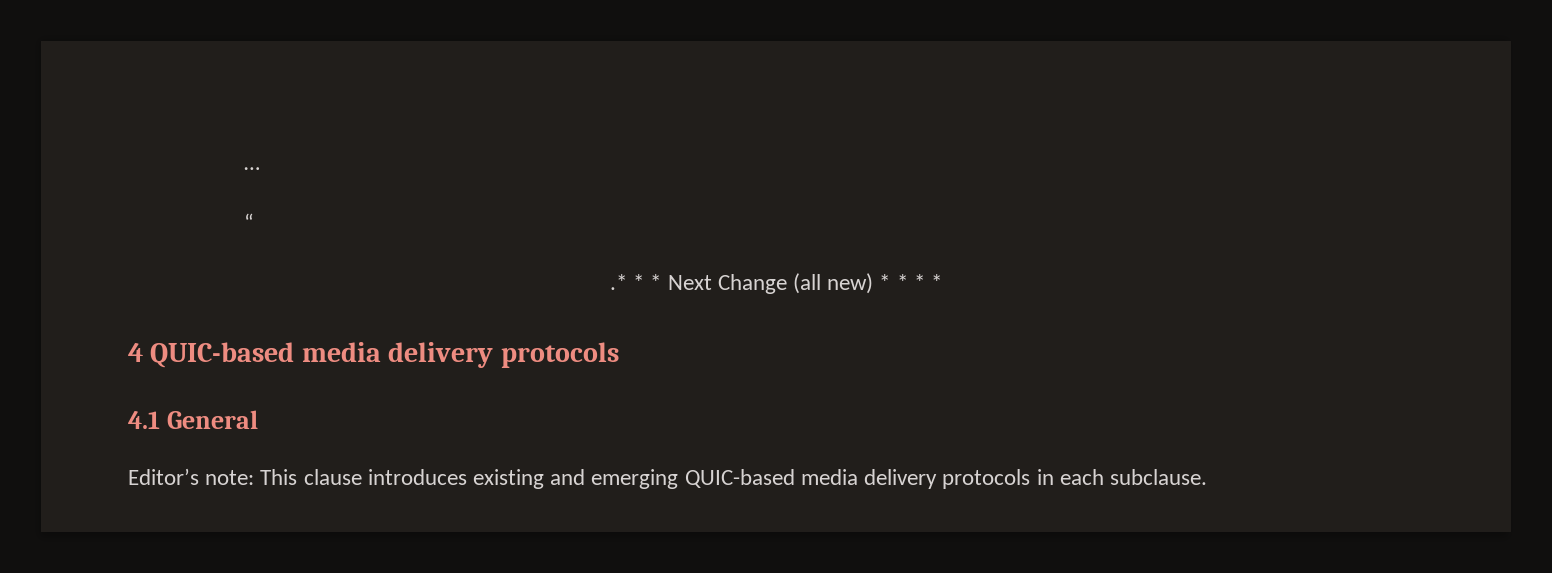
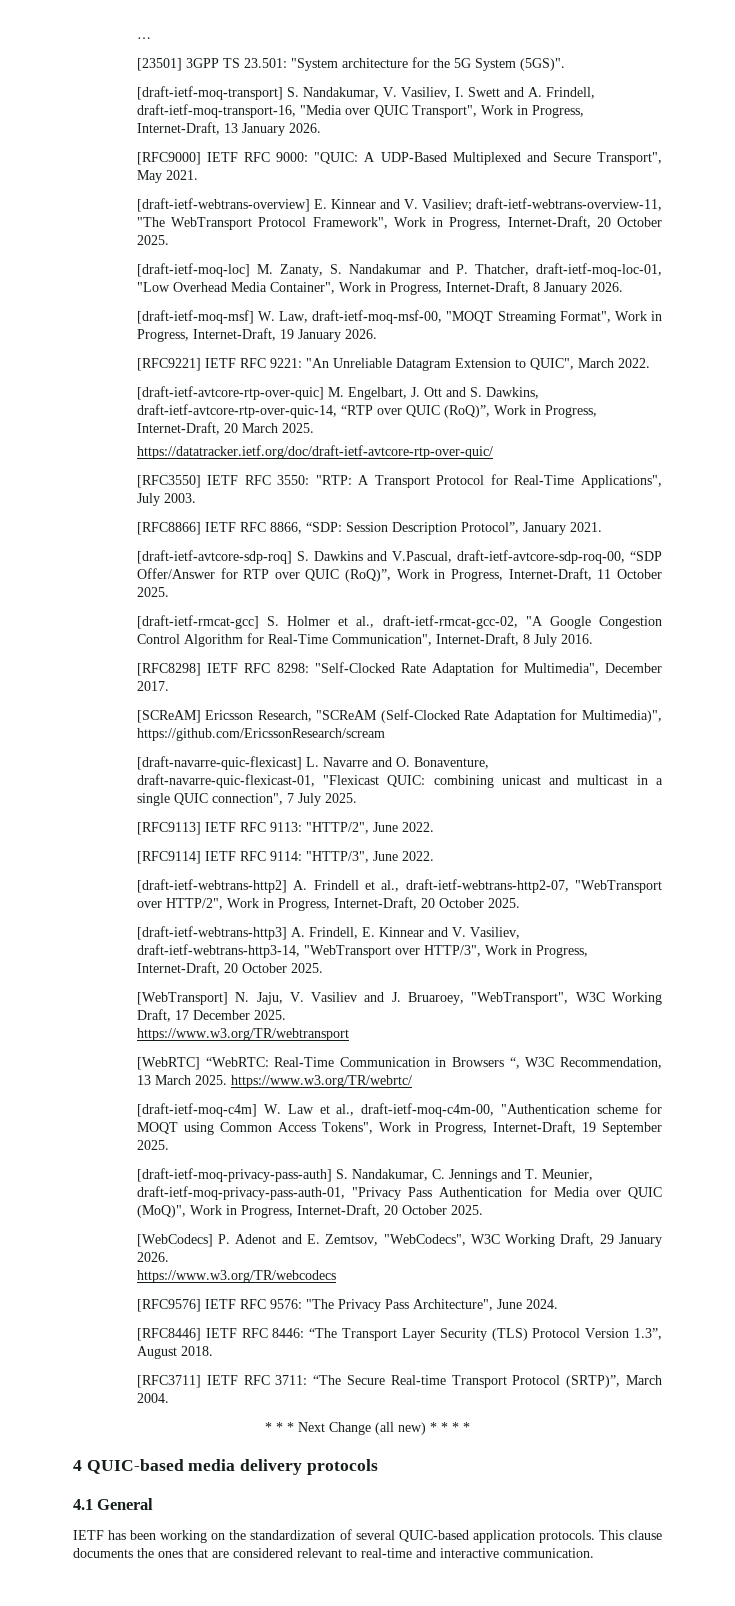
[243,213,254,230] [609,274,627,290] “ // .* -> [136,57,565,71] [136,86,595,100] [136,104,584,118] [136,122,321,136] [136,152,662,165] [136,170,198,183] [136,198,662,212] [136,216,662,230] [136,235,169,245] [136,263,662,277] [136,281,623,295] [136,310,662,324] [136,328,377,342] [136,358,650,371] [136,386,539,400] [136,404,597,418] [136,422,314,435] [136,445,493,459] [136,474,663,488] [136,493,196,506] [136,522,602,535] [136,550,662,564] [136,568,662,582] [136,587,169,597] [136,615,662,629] [136,633,593,647] [136,662,662,676] [136,681,169,691] [136,709,662,723] [136,728,385,741] [136,756,489,770] [136,774,663,788] [136,793,357,806] [136,822,434,835] [136,851,434,864] [136,879,662,893] [136,897,520,911] [136,926,520,940] [136,944,588,958] [136,962,323,975] [136,992,662,1005] [136,1009,286,1022] [136,1028,349,1041] [136,1057,662,1070] [136,1075,412,1088] [136,1103,662,1117] [136,1121,662,1135] [136,1140,169,1150] [136,1168,593,1182] [136,1186,662,1200] [136,1204,483,1218] [136,1233,662,1247] [136,1252,169,1262] [136,1270,336,1283] [136,1299,558,1312] [136,1328,662,1341] [136,1346,213,1359] [136,1375,662,1388] [136,1393,169,1403] [265,1422,272,1432] [23501] 3GPP TS 23.501: "System architecture for the 5G System (5GS)". // [draft-ietf-moq-transport] S. Nandakumar, V. Vasiliev, I. Swett and A. Frindell, draft-ietf-moq-transport-16, "Media over QUIC Transport", Work in Progress, Internet-Draft, 13 January 2026. // [RFC9000] IETF RFC 9000: "QUIC: A UDP-Based Multiplexed and Secure Transport", May 2021. // [draft-ietf-webtrans-overview] E. Kinnear and V. Vasiliev; draft-ietf-webtrans-overview-11, "The WebTransport Protocol Framework", Work in Progress, Internet-Draft, 20 October 2025. // [draft-ietf-moq-loc] M. Zanaty, S. Nandakumar and P. Thatcher, draft-ietf-moq-loc-01, "Low Overhead Media Container", Work in Progress, Internet-Draft, 8 January 2026. // [draft-ietf-moq-msf] W. Law, draft-ietf-moq-msf-00, "MOQT Streaming Format", Work in Progress, Internet-Draft, 19 January 2026. // [RFC9221] IETF RFC 9221: "An Unreliable Datagram Extension to QUIC", March 2022. // [draft-ietf-avtcore-rtp-over-quic] M. Engelbart, J. Ott and S. Dawkins, draft-ietf-avtcore-rtp-over-quic-14, “RTP over QUIC (RoQ)”, Work in Progress, Internet-Draft, 20 March 2025. // https://datatracker.ietf.org/doc/draft-ietf-avtcore-rtp-over-quic/ // [RFC3550] IETF RFC 3550: "RTP: A Transport Protocol for Real-Time Applications", July 2003. // [RFC8866] IETF RFC 8866, “SDP: Session Description Protocol”, January 2021. // [draft-ietf-avtcore-sdp-roq] S. Dawkins and V.Pascual, draft-ietf-avtcore-sdp-roq-00, “SDP Offer/Answer for RTP over QUIC (RoQ)”, Work in Progress, Internet-Draft, 11 October 2025. // [draft-ietf-rmcat-gcc] S. Holmer et al., draft-ietf-rmcat-gcc-02, "A Google Congestion Control Algorithm for Real-Time Communication", Internet-Draft, 8 July 2016. // [RFC8298] IETF RFC 8298: "Self-Clocked Rate Adaptation for Multimedia", December 2017. // [SCReAM] Ericsson Research, "SCReAM (Self-Clocked Rate Adaptation for Multimedia)", https://github.com/EricssonResearch/scream // [draft-navarre-quic-flexicast] L. Navarre and O. Bonaventure, draft-navarre-quic-flexicast-01, "Flexicast QUIC: combining unicast and multicast in a single QUIC connection", 7 July 2025. // [RFC9113] IETF RFC 9113: "HTTP/2", June 2022. // [RFC9114] IETF RFC 9114: "HTTP/3", June 2022. // [draft-ietf-webtrans-http2] A. Frindell et al., draft-ietf-webtrans-http2-07, "WebTransport over HTTP/2", Work in Progress, Internet-Draft, 20 October 2025. // [draft-ietf-webtrans-http3] A. Frindell, E. Kinnear and V. Vasiliev, draft-ietf-webtrans-http3-14, "WebTransport over HTTP/3", Work in Progress, Internet-Draft, 20 October 2025. // [WebTransport] N. Jaju, V. Vasiliev and J. Bruaroey, "WebTransport", W3C Working Draft, 17 December 2025. // https://www.w3.org/TR/webtransport // [WebRTC] “WebRTC: Real-Time Communication in Browsers “, W3C Recommendation, 13 March 2025. https://www.w3.org/TR/webrtc/ // [draft-ietf-moq-c4m] W. Law et al., draft-ietf-moq-c4m-00, "Authentication scheme for MOQT using Common Access Tokens", Work in Progress, Internet-Draft, 19 September 2025. // [draft-ietf-moq-privacy-pass-auth] S. Nandakumar, C. Jennings and T. Meunier, draft-ietf-moq-privacy-pass-auth-01, "Privacy Pass Authentication for Media over QUIC (MoQ)", Work in Progress, Internet-Draft, 20 October 2025. // [WebCodecs] P. Adenot and E. Zemtsov, "WebCodecs", W3C Working Draft, 29 January 2026. // https://www.w3.org/TR/webcodecs // [RFC9576] IETF RFC 9576: "The Privacy Pass Architecture", June 2024. // [RFC8446] IETF RFC 8446: “The Transport Layer Security (TLS) Protocol Version 1.3”, August 2018. // [RFC3711] IETF RFC 3711: “The Secure Real-time Transport Protocol (SRTP)”, March 2004. // *
[128,468,1207,489] Editor’s note: This clause introduces existing and emerging QUIC-based media delivery protocols in each subclause. -> [73,1529,663,1543] [73,1548,594,1558] IETF has been working on the standardization of several QUIC-based application protocols. This clause documents the ones that are considered relevant to real‑time and interactive communication.

